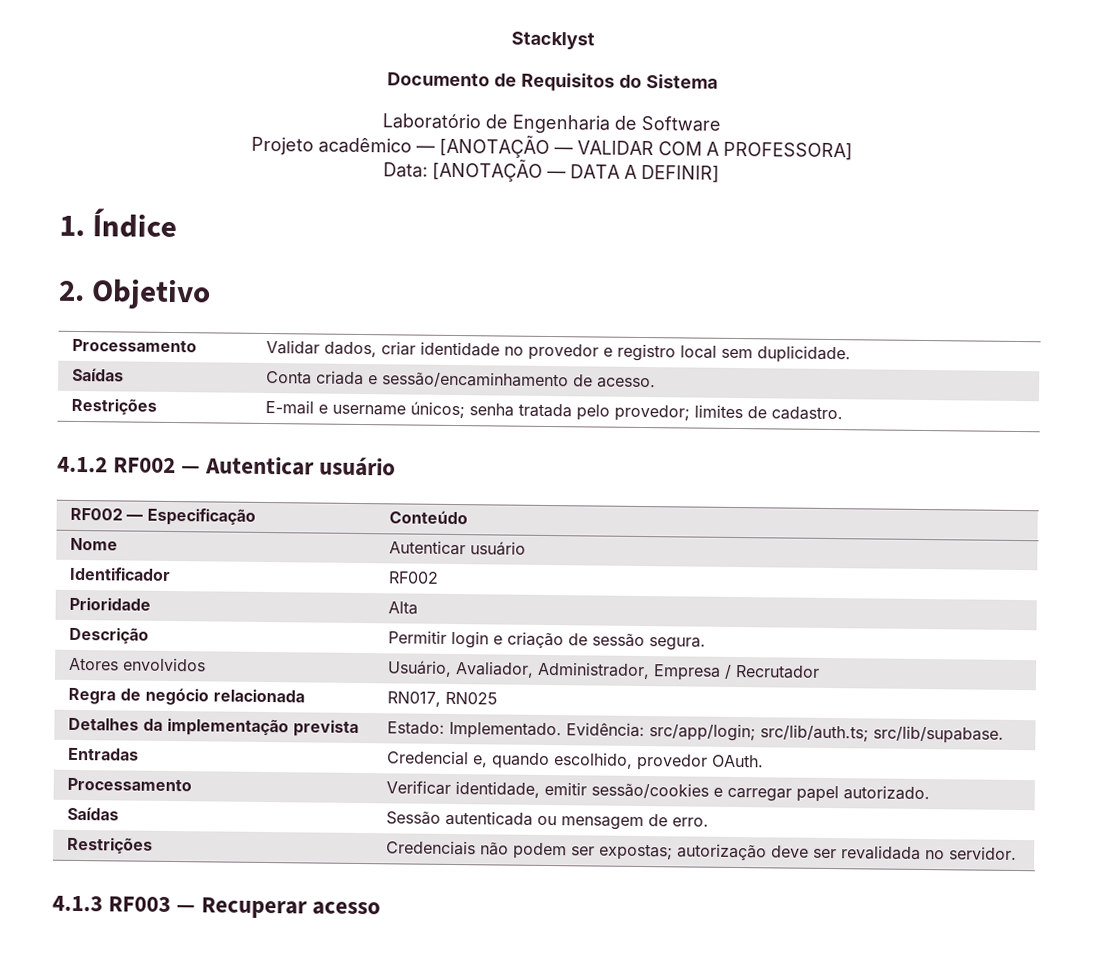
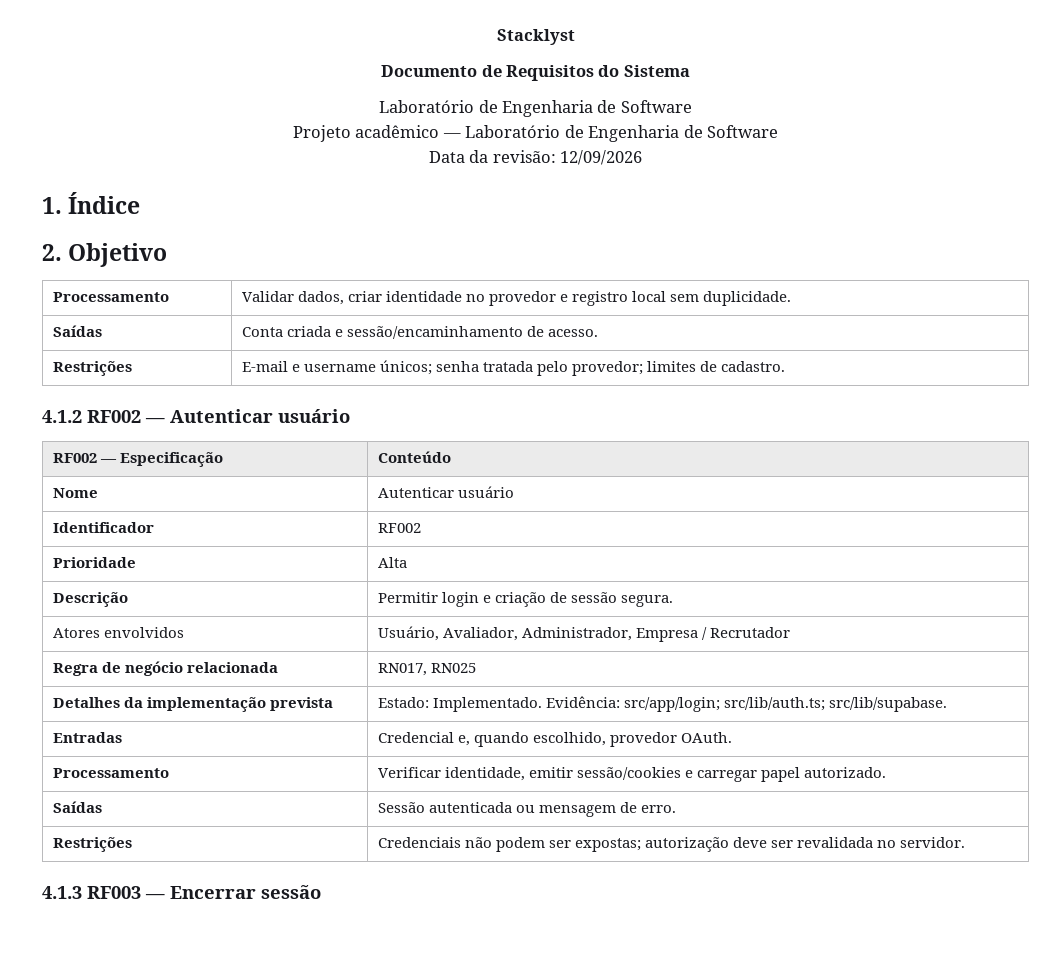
[438,134,853,161] [383,158,720,183] [ANOTAÇÃO — VALIDAR COM A PROFESSORA] // Data: [ANOTAÇÃO — DATA A DEFINIR] -> [465,125,779,142] [428,150,643,165] Laboratório de Engenharia de Software // Data da revisão: 12/09/2026
[200,897,381,919] Recuperar acesso -> [170,885,321,899] Encerrar sessão

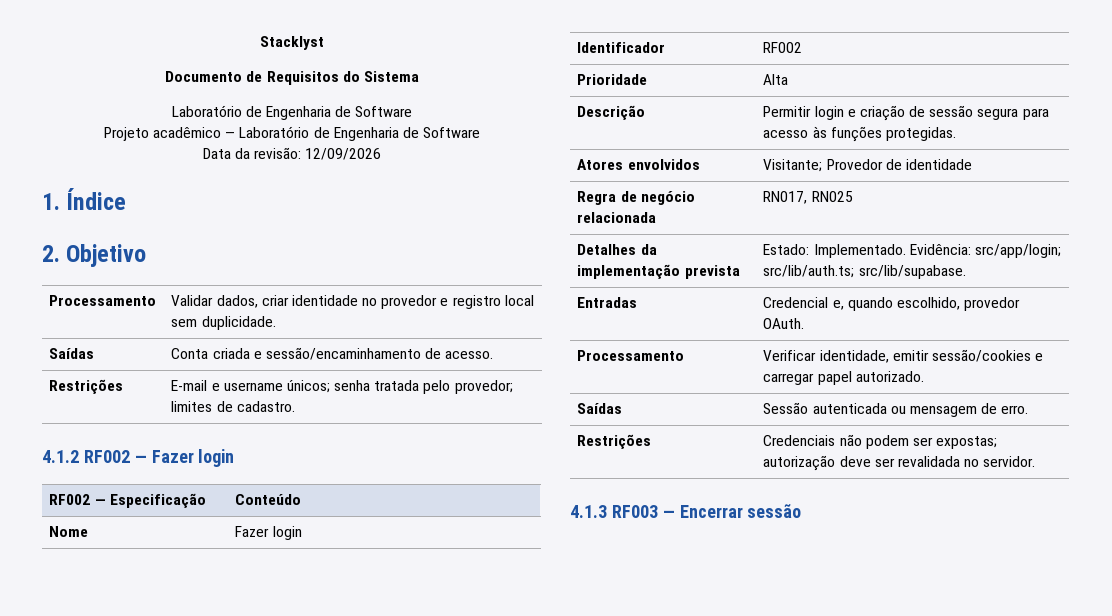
[170,409,350,423] Autenticar usuário -> [151,449,235,467] Fazer login
[377,486,514,498] Autenticar usuário -> [235,526,302,540] Fazer login
[621,595,674,607] [52,627,184,638] [377,626,790,642] segura. // Atores envolvidos | Usuário, Avaliador, Administrador, Empresa / Recrutador -> [977,108,1049,120] [763,126,956,142] [577,159,700,170] [763,159,972,172] segura para acesso às funções protegidas. // Atores envolvidos | Visitante; Provedor de identidade

